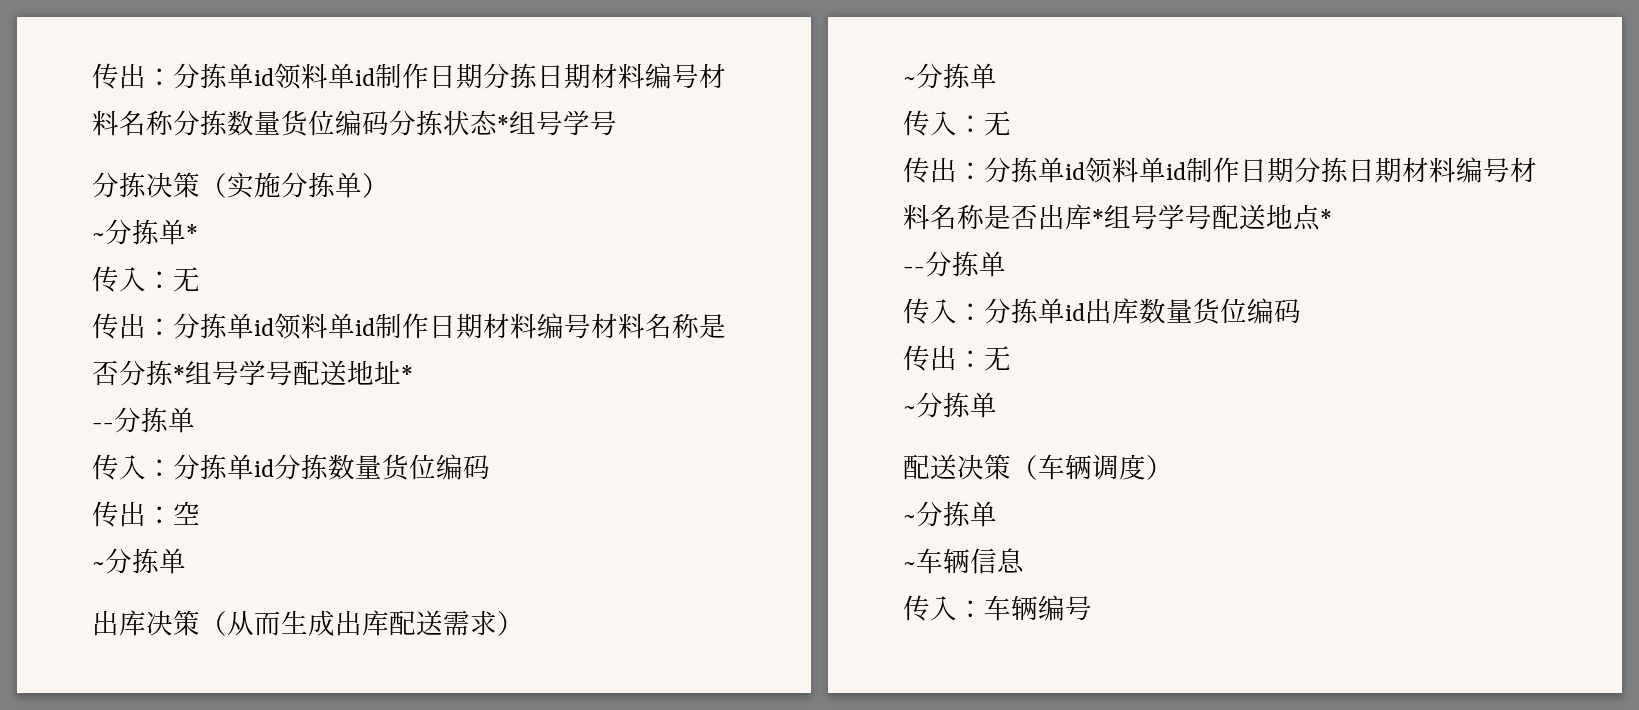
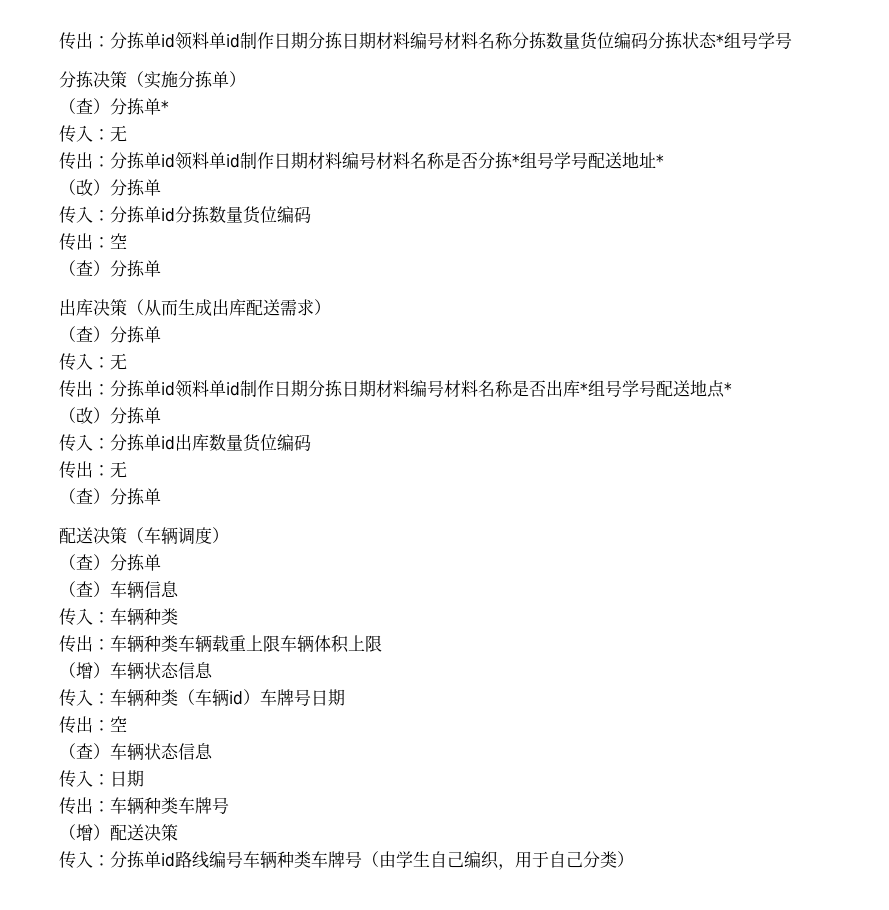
[92,233,105,242] ~ -> [59,98,110,114] （查）
[92,423,114,430] -- -> [59,179,110,196] （改）
[92,562,105,571] ~ -> [59,260,110,276] （查）
[903,77,916,86] ~ -> [59,326,110,342] （查）
[903,267,925,274] -- -> [59,407,110,424] （改）
[903,406,916,415] ~ -> [59,488,110,504] （查）
[903,501,997,527] [903,562,916,571] ~分拣单 // ~ -> [59,554,161,571] [59,581,110,597] （查）分拣单 // （查）
[1038,595,1092,621] 编号 -> [144,608,178,625] [59,635,382,653] [59,662,213,680] [59,689,345,707] [59,716,127,734] [59,743,213,761] [59,770,144,788] [59,797,229,815] [59,824,178,841] [59,851,634,870] 种类 // 传出：车辆种类车辆载重上限车辆体积上限 // （增）车辆状态信息 // 传入：车辆种类（车辆id）车牌号日期 // 传出：空 // （查）车辆状态信息 // 传入：日期 // 传出：车辆种类车牌号 // （增）配送决策 // 传入：分拣单id路线编号车辆种类车牌号（由学生自己编织，用于自己分类）

